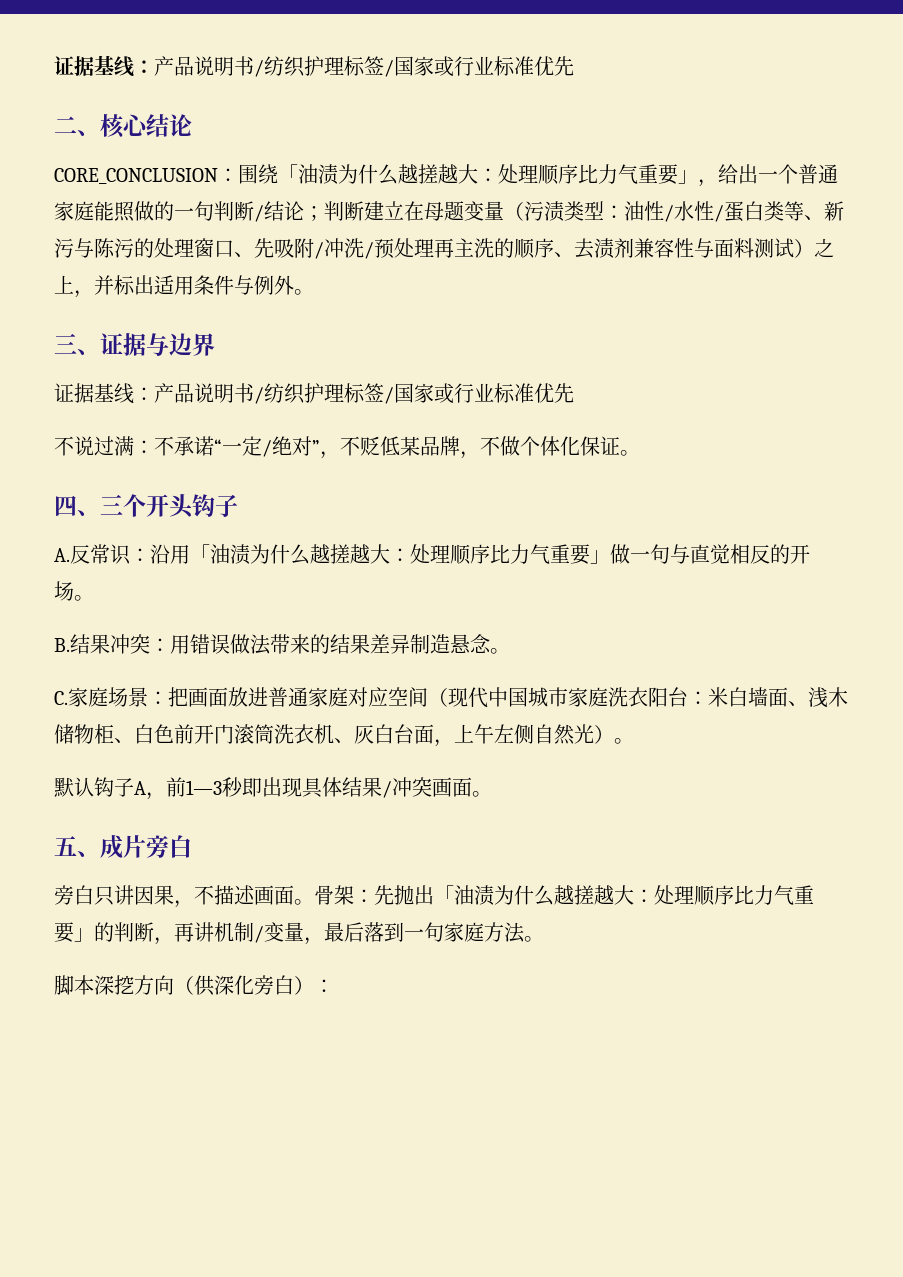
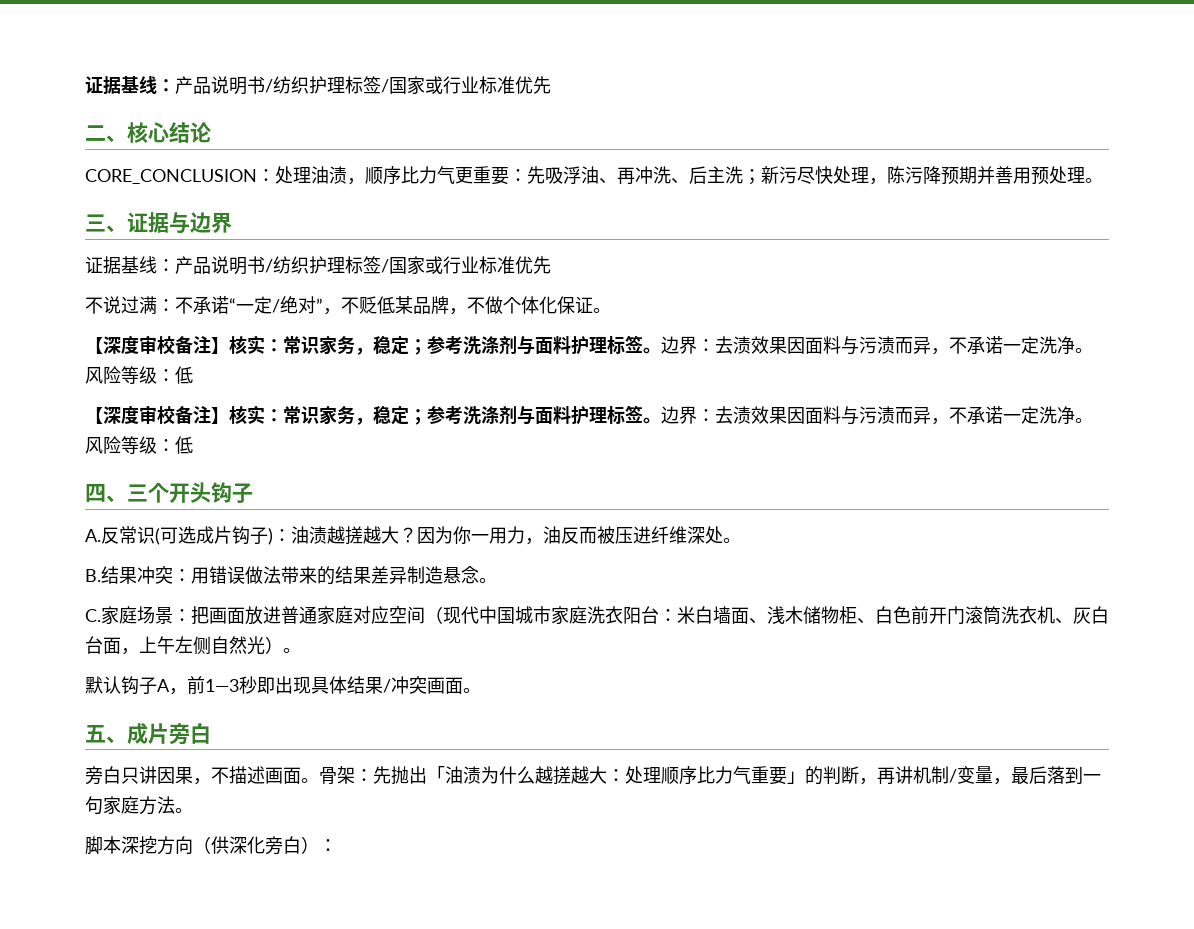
[238,164,838,187] [54,201,844,222] [54,238,834,259] [54,275,294,298] 围绕「油渍为什么越搓越大：处理顺序比力气重要」，给出一个普通家庭能照做的一句判断/结论；判断建立在母题变量（污渍类型：油性/水性/蛋白类等、新污与陈污的处理窗口、先吸附/冲洗/预处理再主洗的顺序、去渍剂兼容性与面料测试）之上，并标出适用条件与例外 -> [275,166,1085,185] 处理油渍，顺序比力气更重要：先吸浮油、再冲洗、后主洗；新污尽快处理，陈污降预期并善用预处理
(640, 453) none -> [85,335,1093,355] [85,366,193,384] [85,405,1093,425] [85,436,193,454] // 【深度审校备注】核实：常识家务，稳定；参考洗涤剂与面料护理标签。边界：去渍效果因面料与污渍而异，不承诺一定洗净。风险等级：低 // 【深度审校备注】核实：常识家务，稳定；参考洗涤剂与面料护理标签。边界：去渍效果因面料与污渍而异，不承诺一定洗净。风险等级：低
[130,544,810,565] [54,581,74,601] ：沿用「油渍为什么越搓越大：处理顺序比力气重要」做一句与直觉相反的开场 -> [155,526,723,545] (可选成片钩子)：油渍越搓越大？因为你一用力，油反而被压进纤维深处

